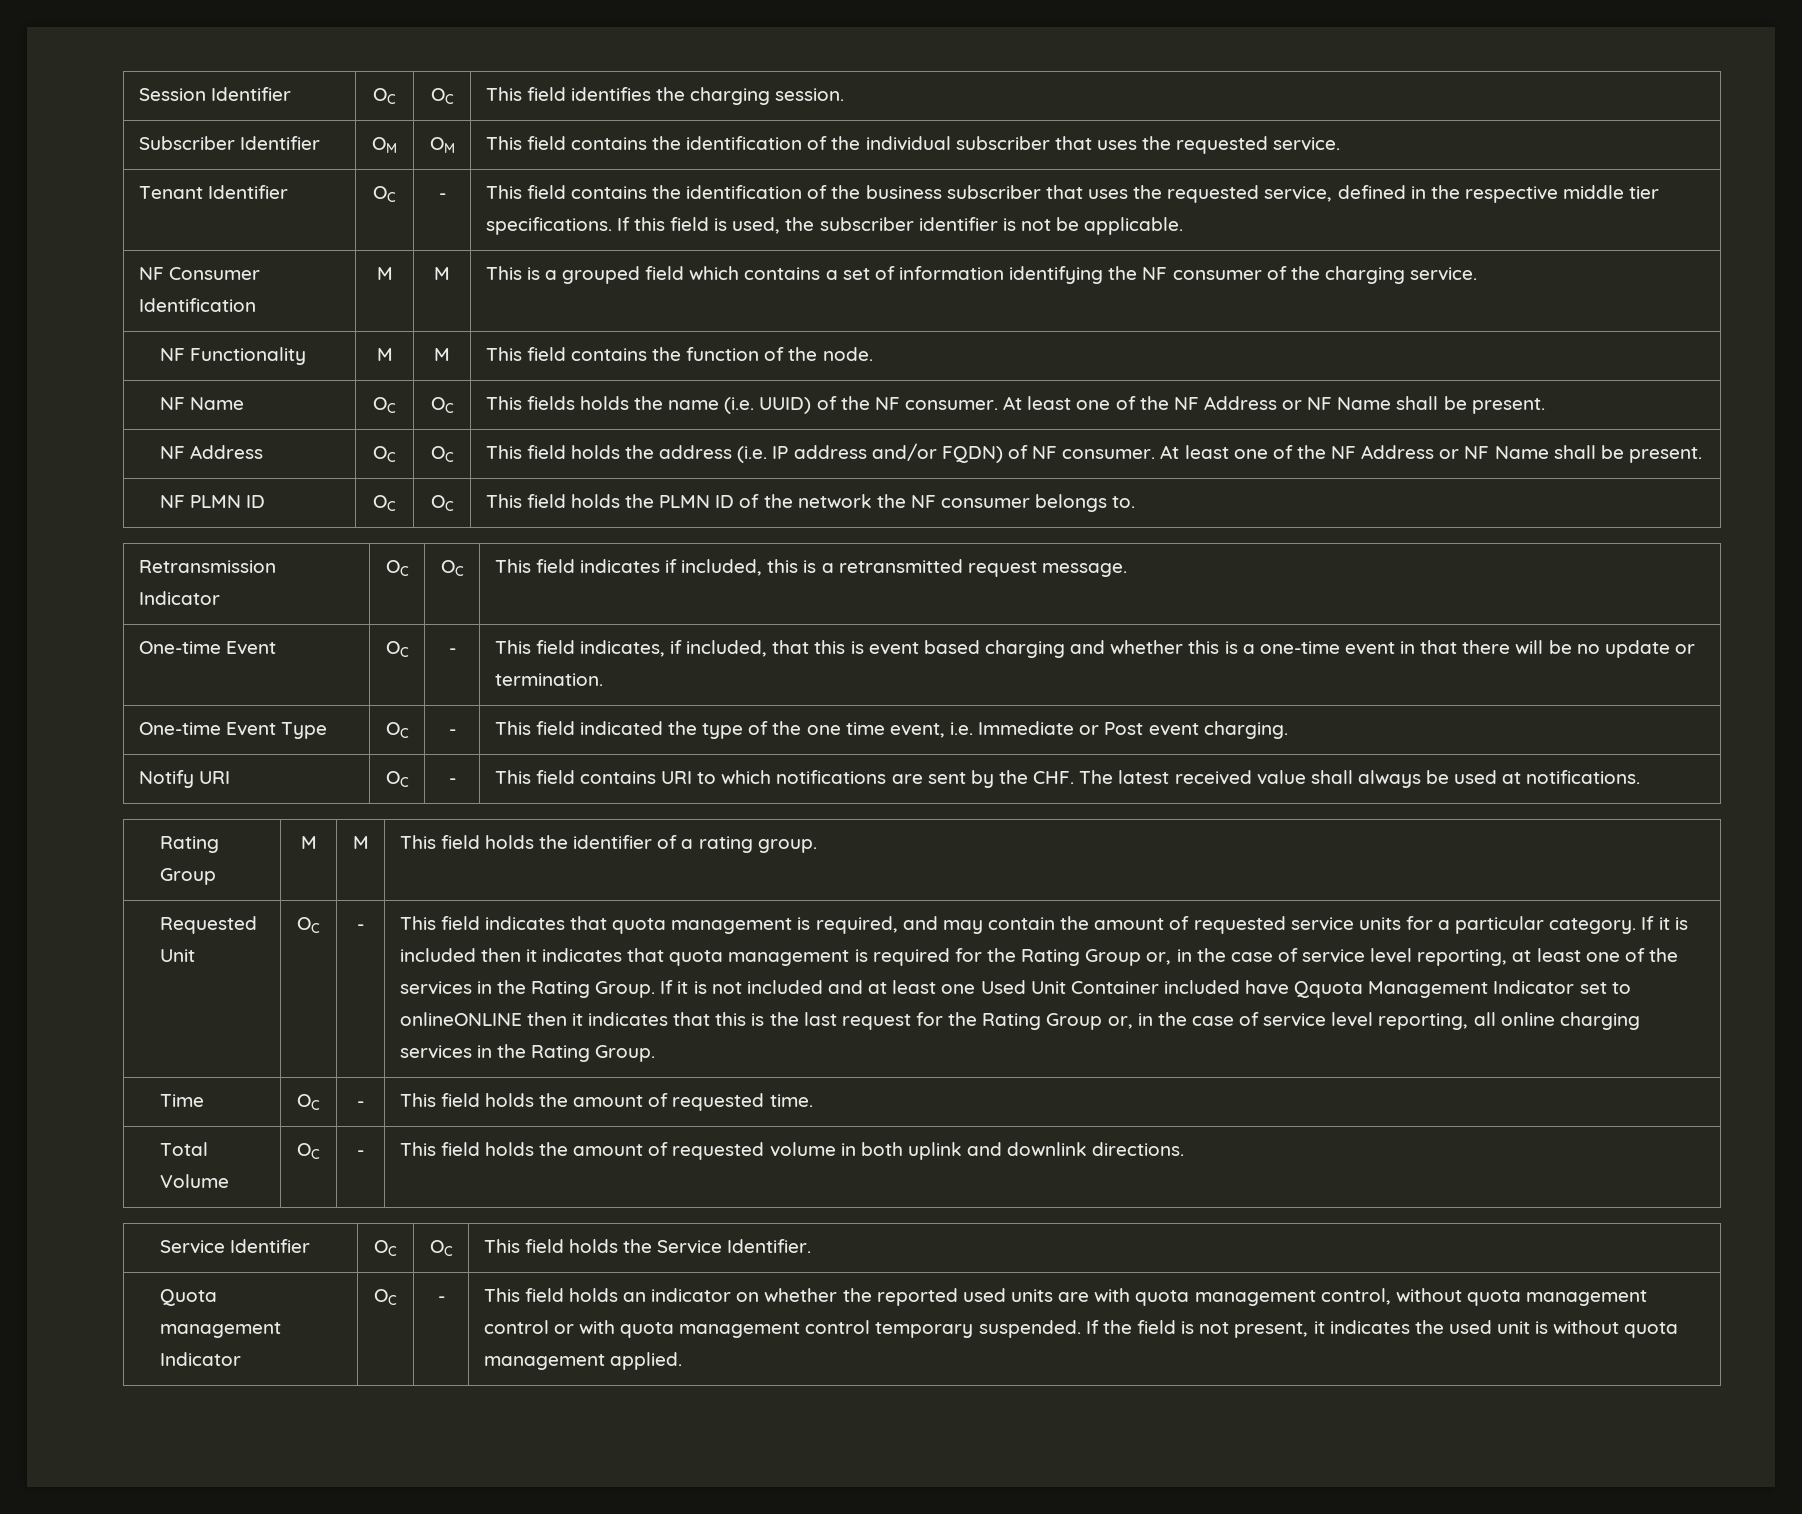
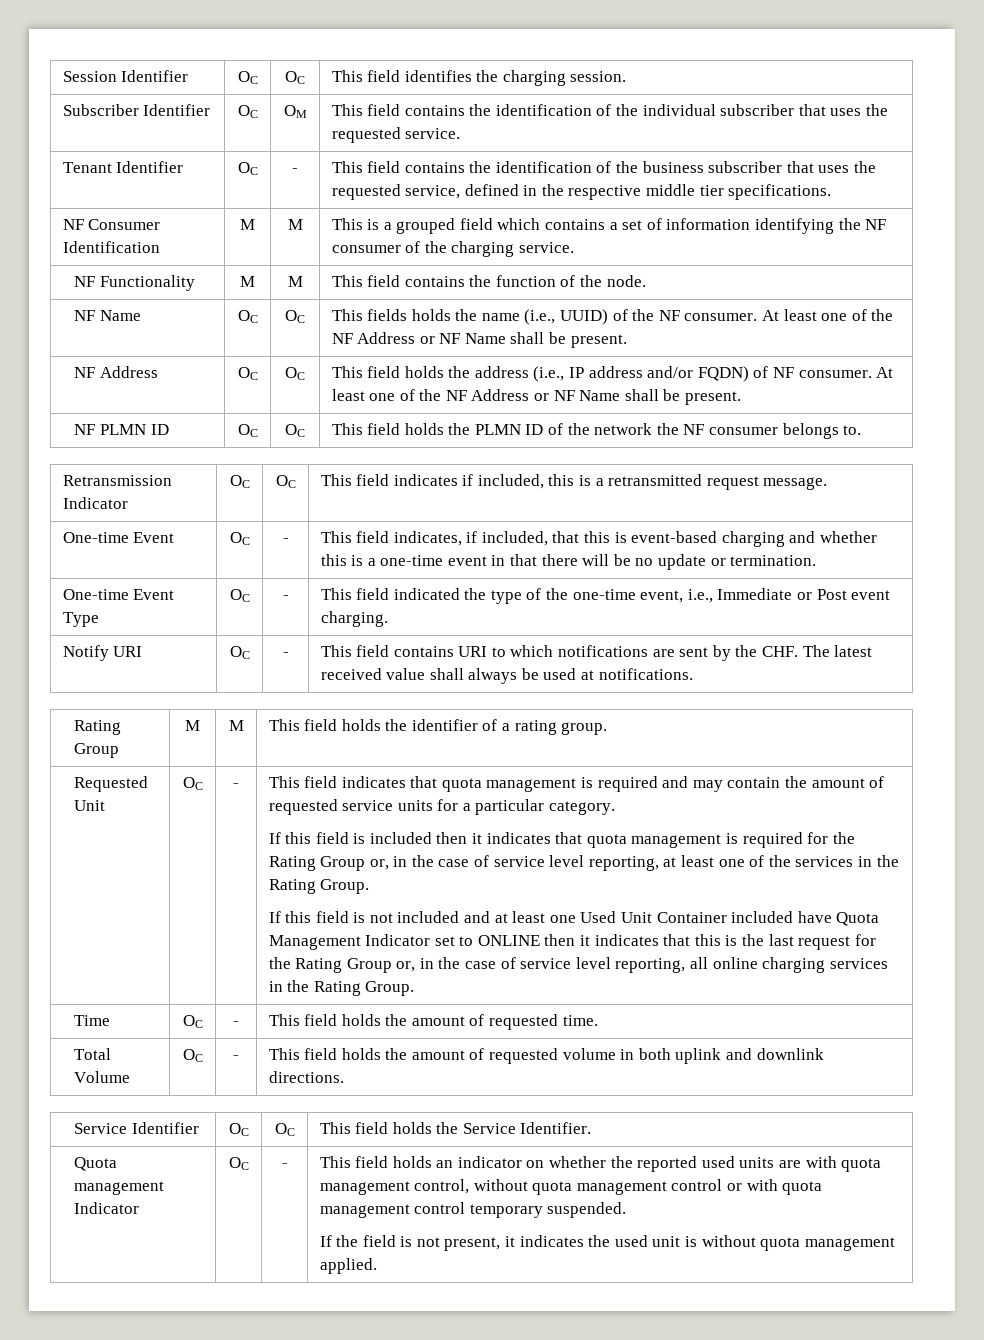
[372,137,397,153] OM -> [237,105,258,118] OC
[616,217,1184,235] If this field is used, the subscriber identifier is not be applicable. -> (832, 192) none
[724,397,755,414] (i.e. -> [524,309,556,325] (i.e.,
[737,446,768,463] (i.e. -> [533,366,565,382] (i.e.,
[868,640,980,655] event based -> [631,531,718,543] event-based
[806,722,973,738] one time event, i.e. -> [572,589,713,603] one-time event, i.e.,
[815,916,898,934] required, -> [597,776,658,792] required
[1641,916,1670,930] If it -> [268,832,349,844] // If this field
[660,980,689,994] If it -> [268,911,349,923] // If this field
[1294,981,1364,998] Qquota -> [836,912,880,926] Quota
[399,1012,522,1026] onlineONLINE -> [477,935,540,946] ONLINE
(1081, 1329) none -> (627, 1210) //

